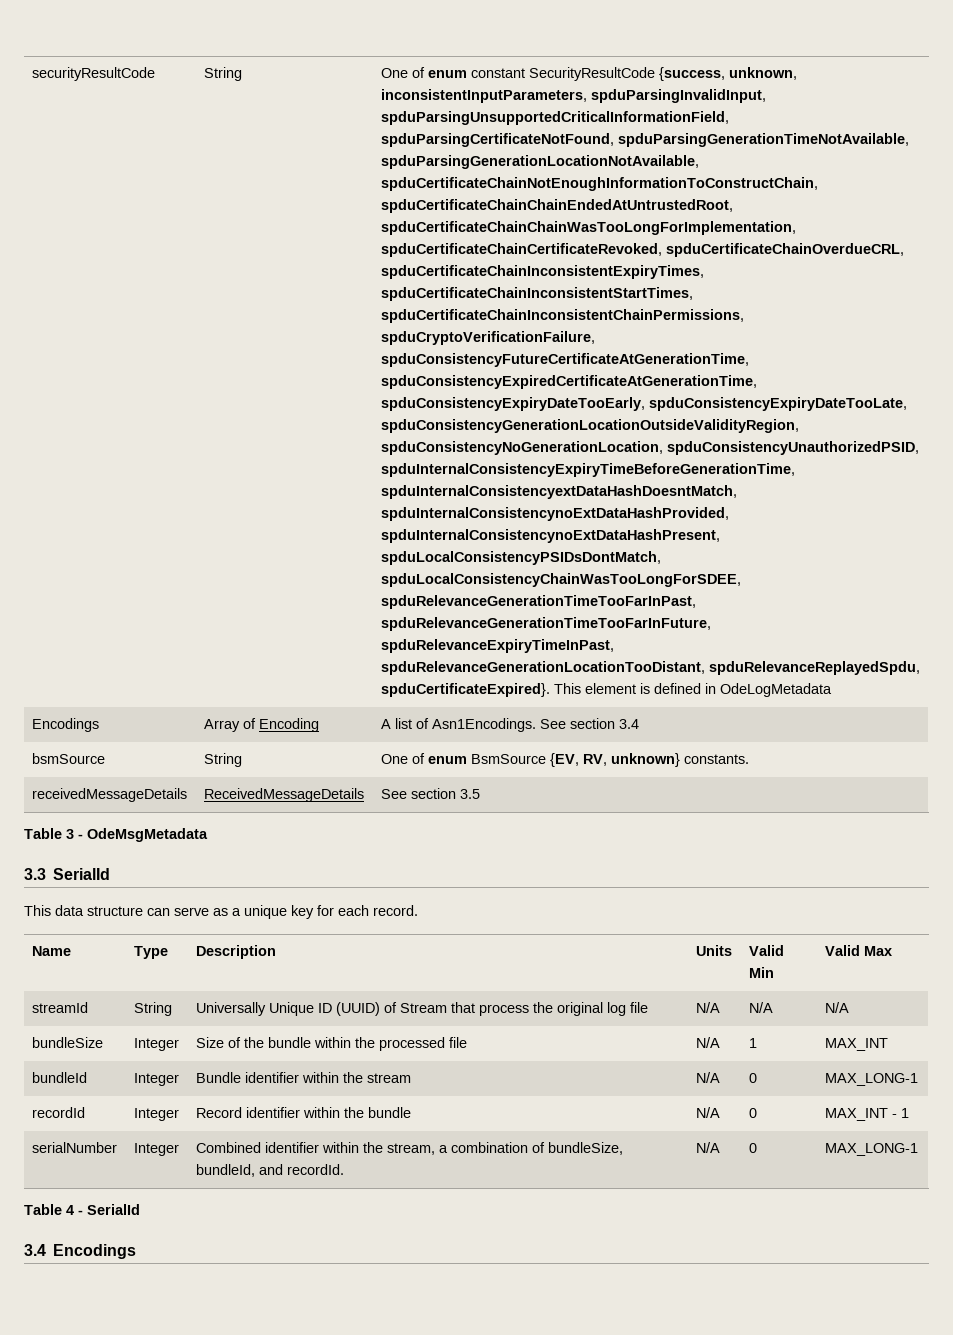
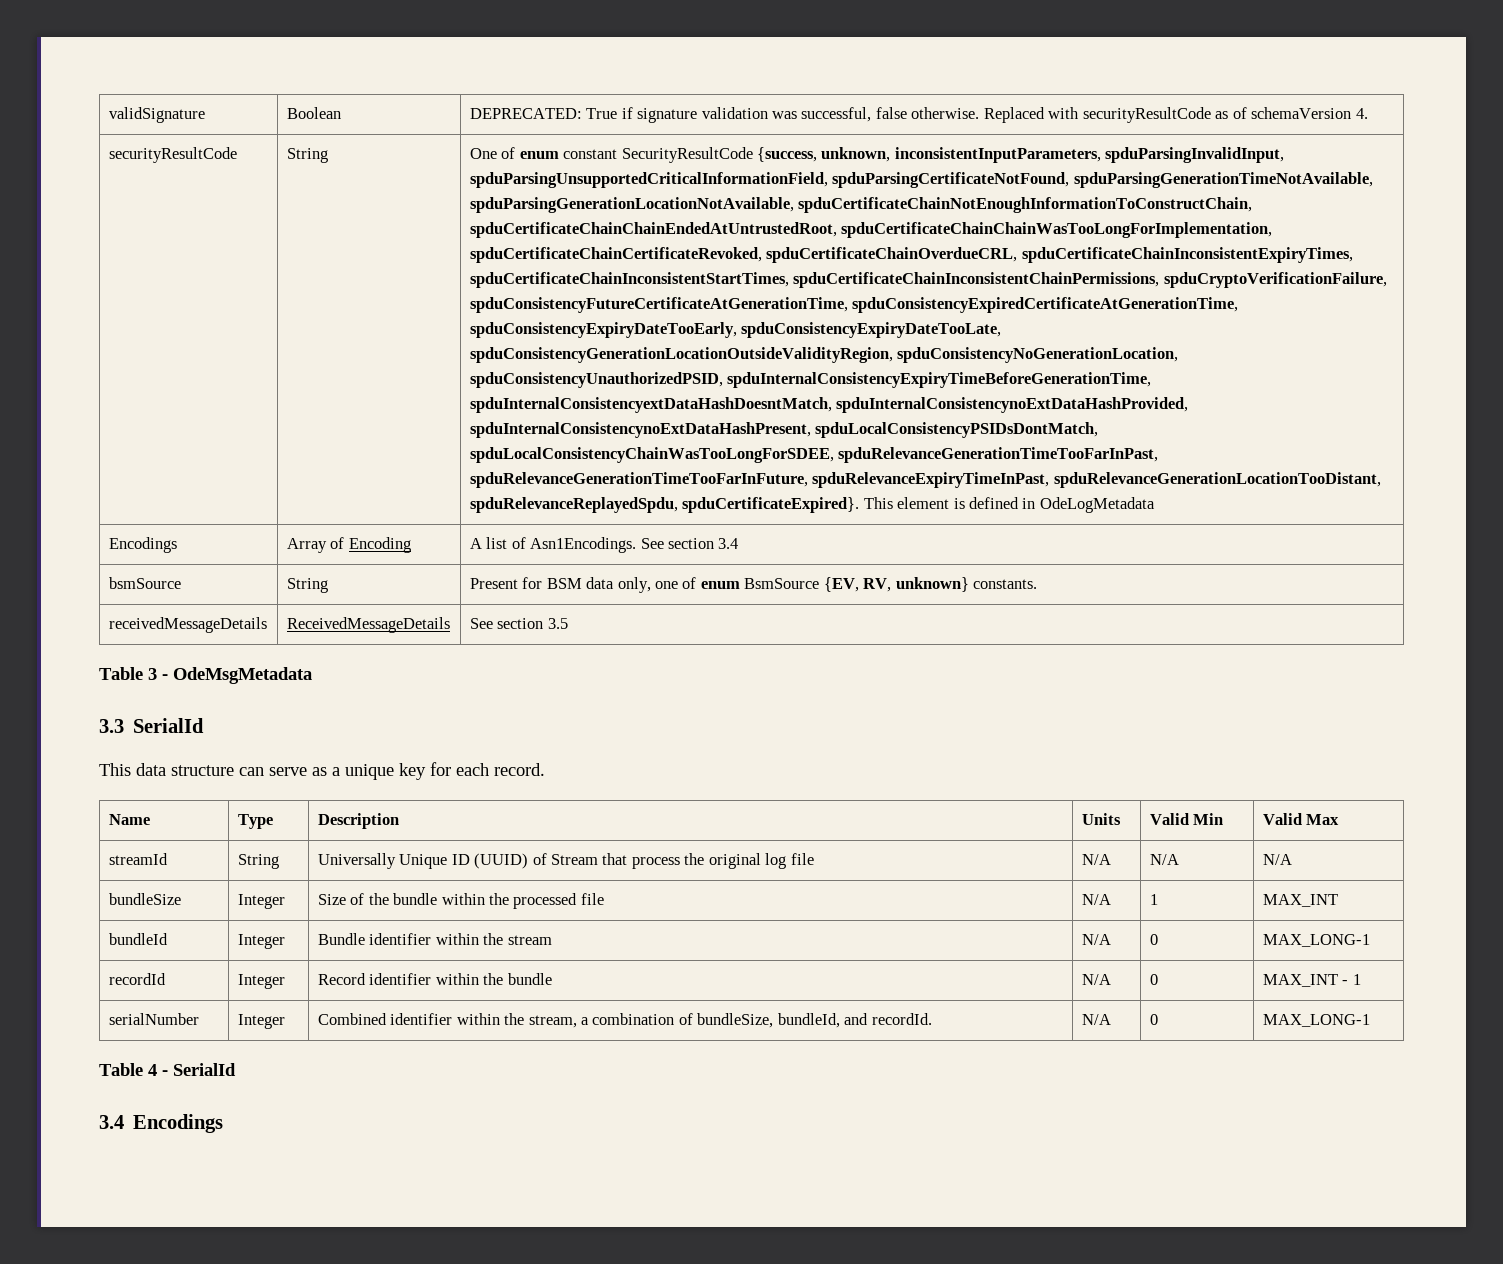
(32, 74) none -> [108,107,205,123] [286,107,341,119] [469,107,1368,123] validSignature | Boolean | DEPRECATED: True if signature validation was successful, false otherwise. Replaced with securityResultCode as of schemaVersion 4. //
[381,754,409,764] One -> [469,577,678,593] Present for BSM data only, one

